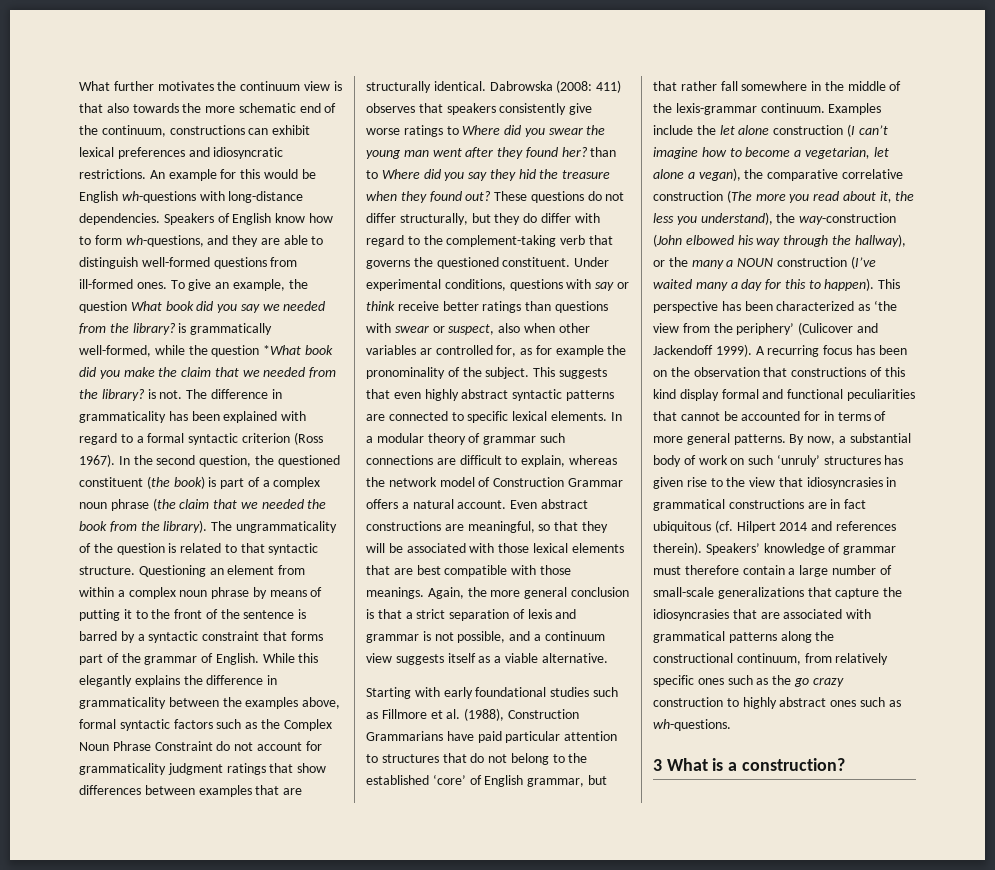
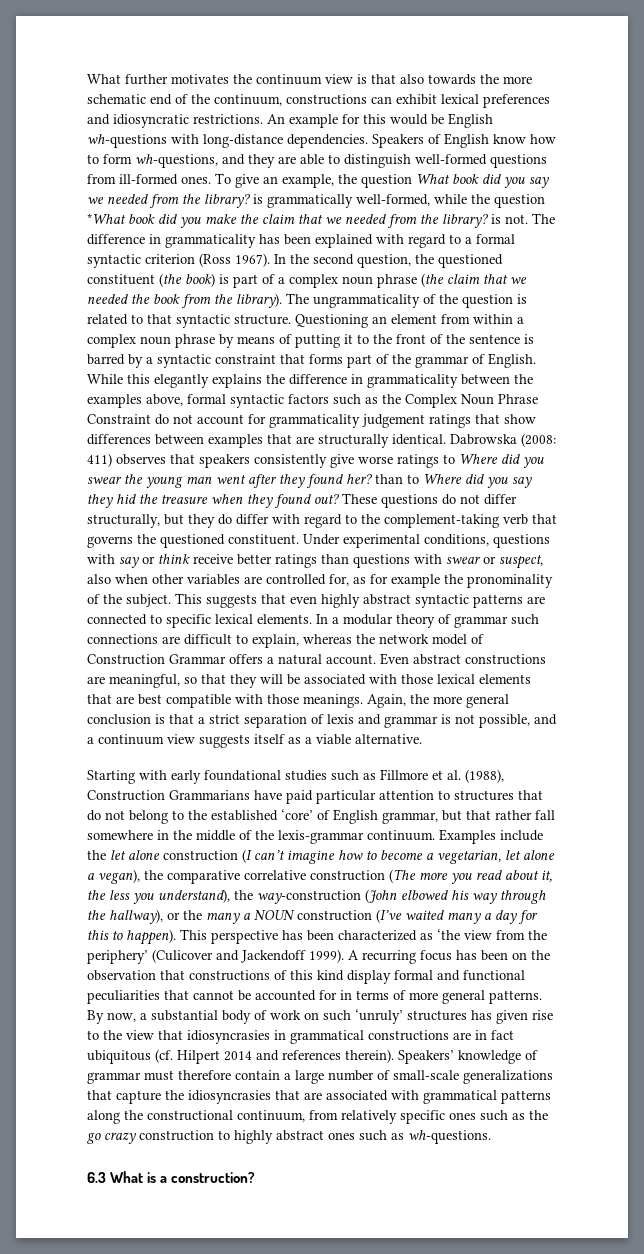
[167,763,223,775] judgment -> [362,414,425,428] judgement
[419,348,432,355] ar -> [244,576,262,584] are
[653,759,662,771] 3 -> [87,1172,106,1183] 6.3

